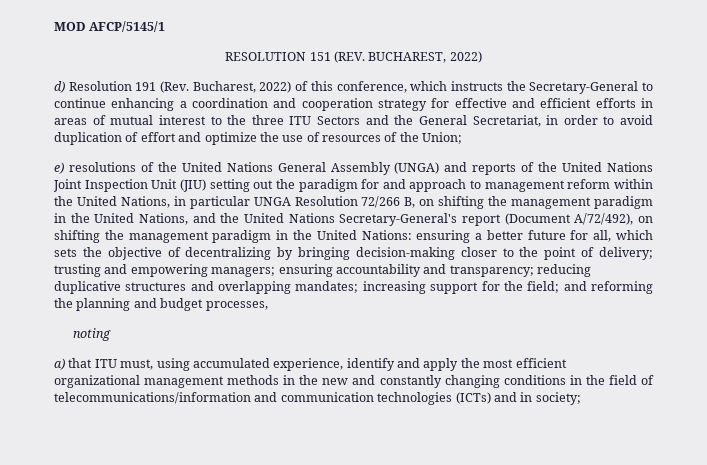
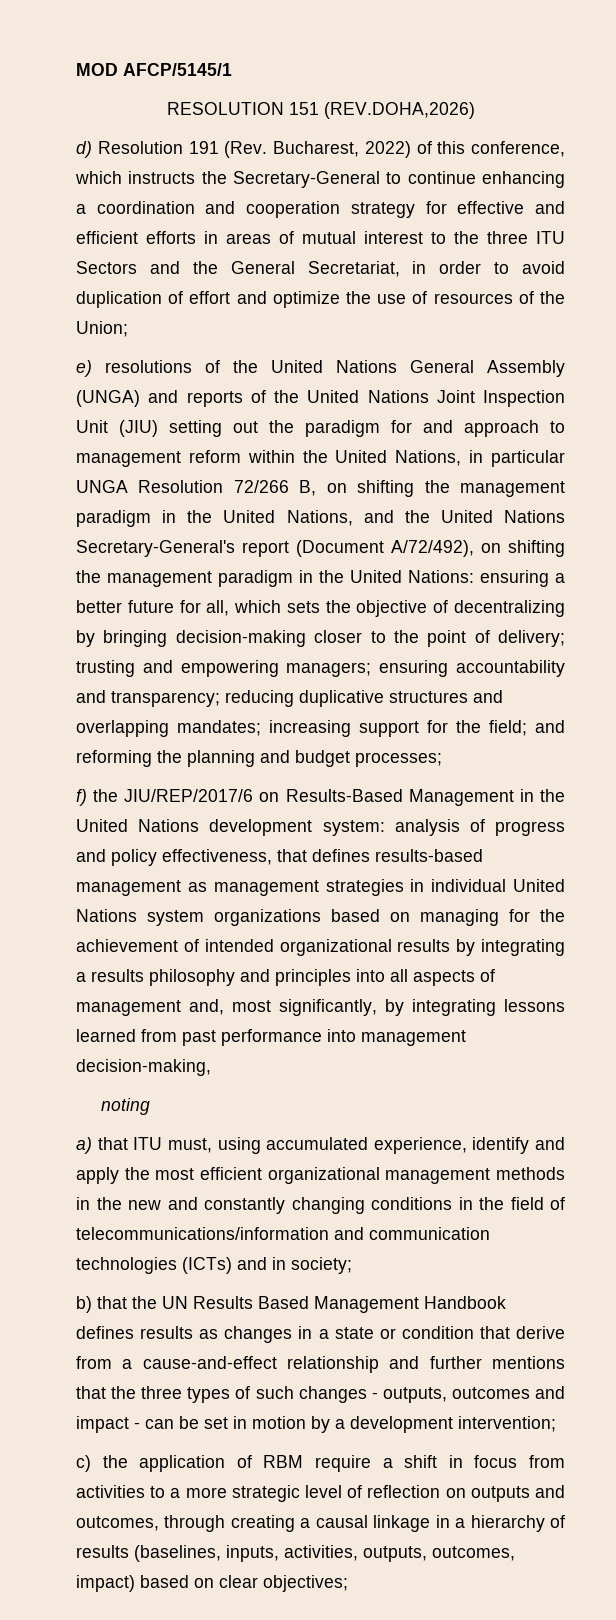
[334,51,482,63] (REV. BUCHAREST, 2022) -> [323,102,475,119] (REV.DOHA,2026)
[205,301,268,311] processes, -> [355,752,442,767] [76,789,565,806] [76,819,565,836] [76,849,483,866] [76,879,565,896] [76,909,565,926] [76,939,565,956] [76,969,495,986] [76,999,565,1016] [76,1029,466,1046] [76,1059,211,1076] processes; // f) the JIU/REP/2017/6 on Results-Based Management in the United Nations development system: analysis of progress and policy effectiveness, that defines results-based management as management strategies in individual United Nations system organizations based on managing for the achievement of intended organizational results by integrating a results philosophy and principles into all aspects of management and, most significantly, by integrating lessons learned from past performance into management decision-making,
(581, 398) none -> [76,1296,506,1313] [76,1326,565,1343] [76,1356,565,1373] [76,1386,566,1403] [76,1416,556,1433] [76,1455,566,1472] [76,1485,565,1502] [76,1515,566,1532] [76,1545,515,1562] [76,1575,348,1592] // b) that the UN Results Based Management Handbook defines results as changes in a state or condition that derive from a cause-and-effect relationship and further mentions that the three types of such changes - outputs, outcomes and impact - can be set in motion by a development intervention; // c) the application of RBM require a shift in focus from activities to a more strategic level of reflection on outputs and outcomes, through creating a causal linkage in a hierarchy of results (baselines, inputs, activities, outputs, outcomes, impact) based on clear objectives;

